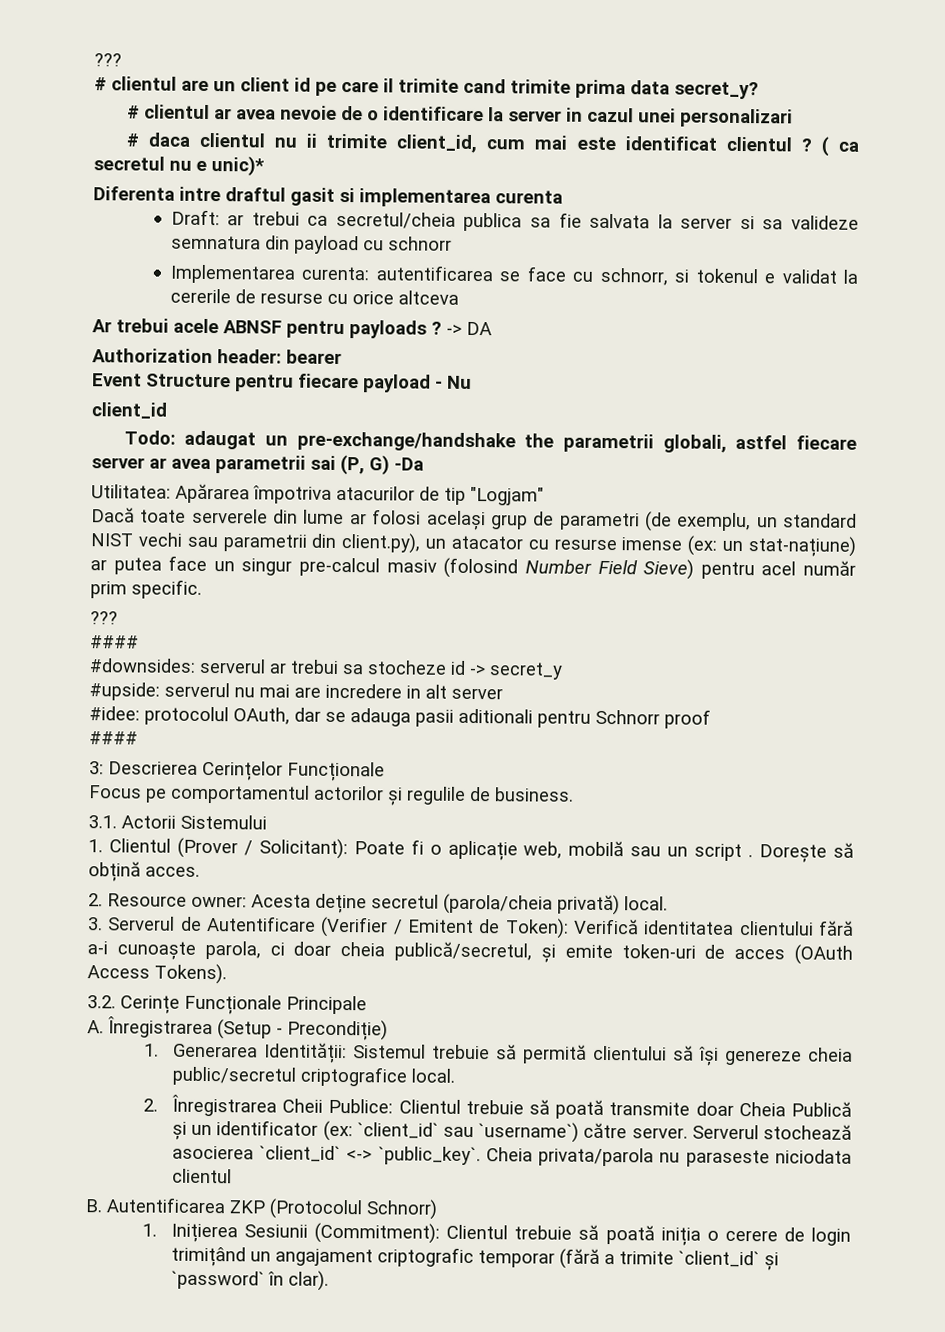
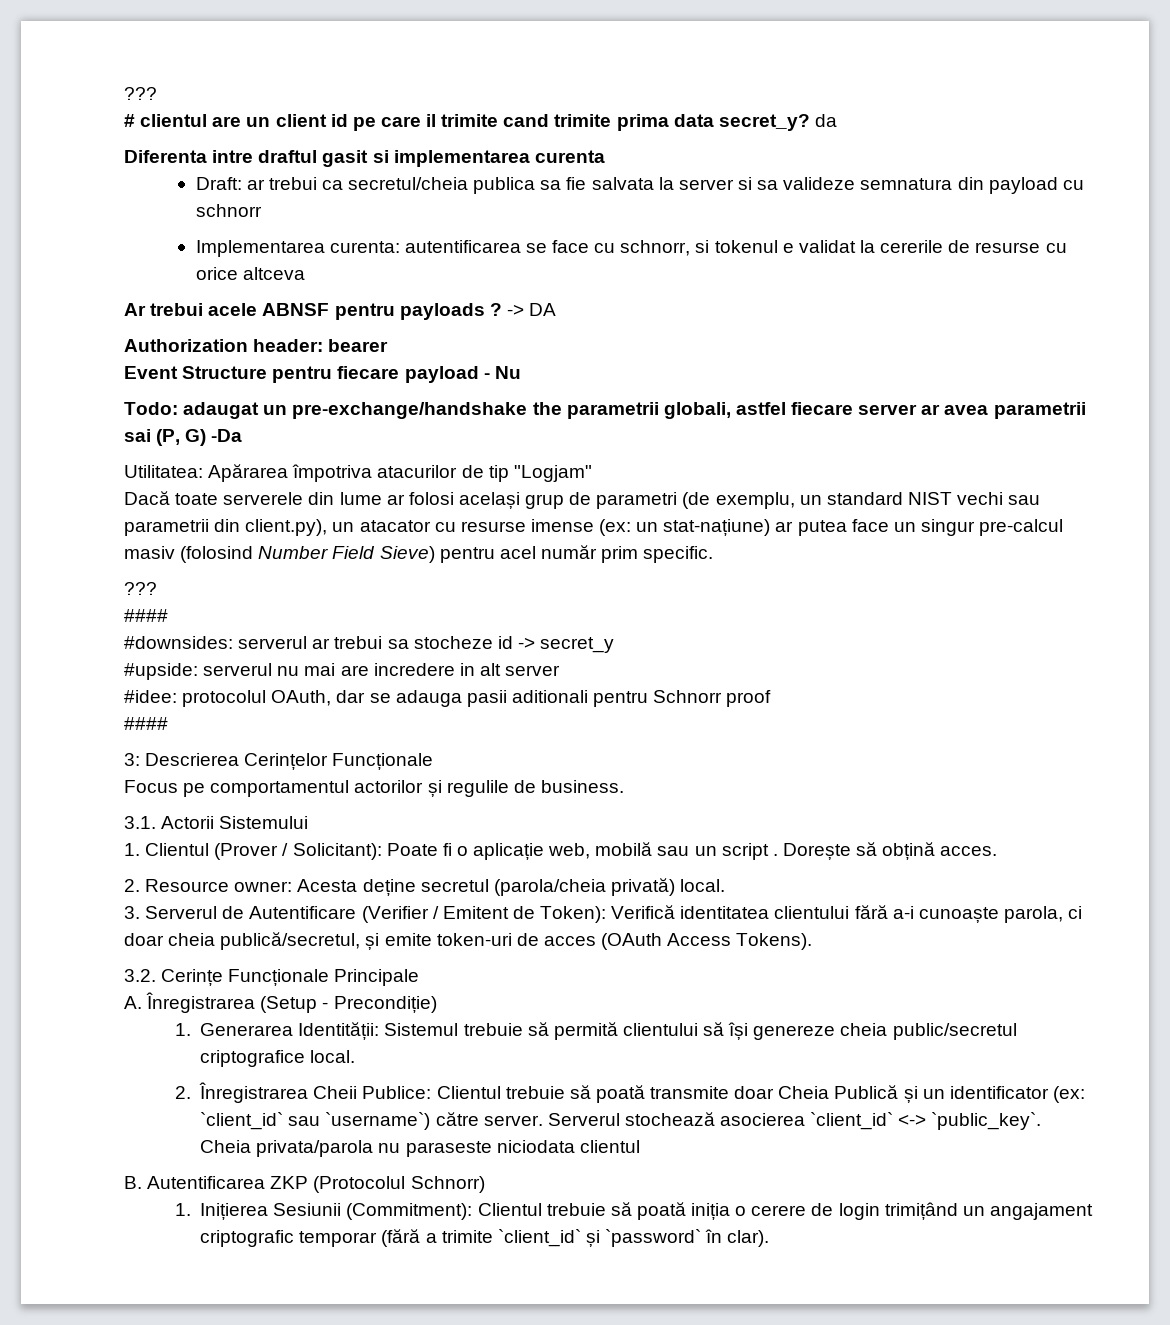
[126,104,793,128] [125,132,859,157] [93,156,265,177] // # clientul ar avea nevoie de o identificare la server in cazul unei personalizari // # daca clientul nu ii trimite client_id, cum mai este identificat clientul ? ( ca secretul nu e unic)* -> [814,114,837,127] da
[91,402,167,419] // client_id -> (521, 372) none

